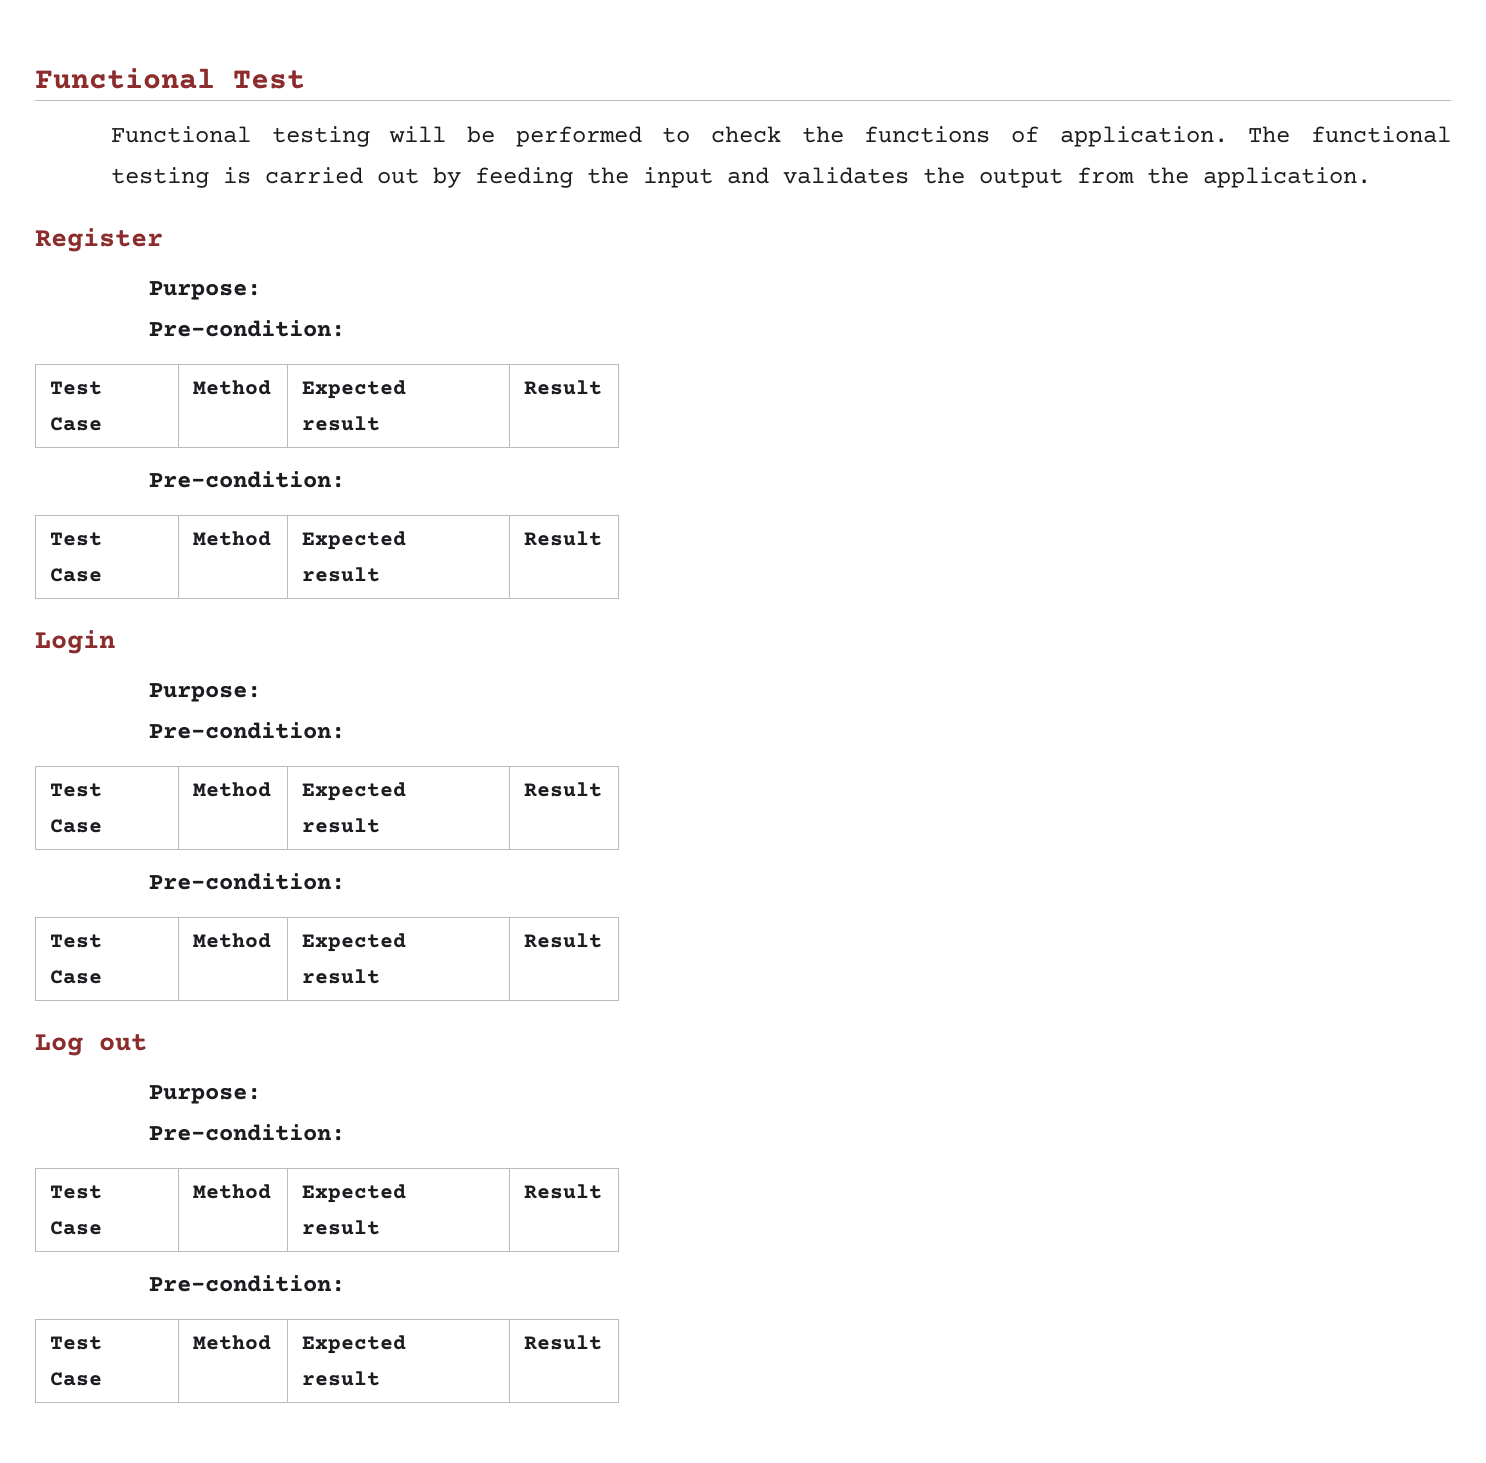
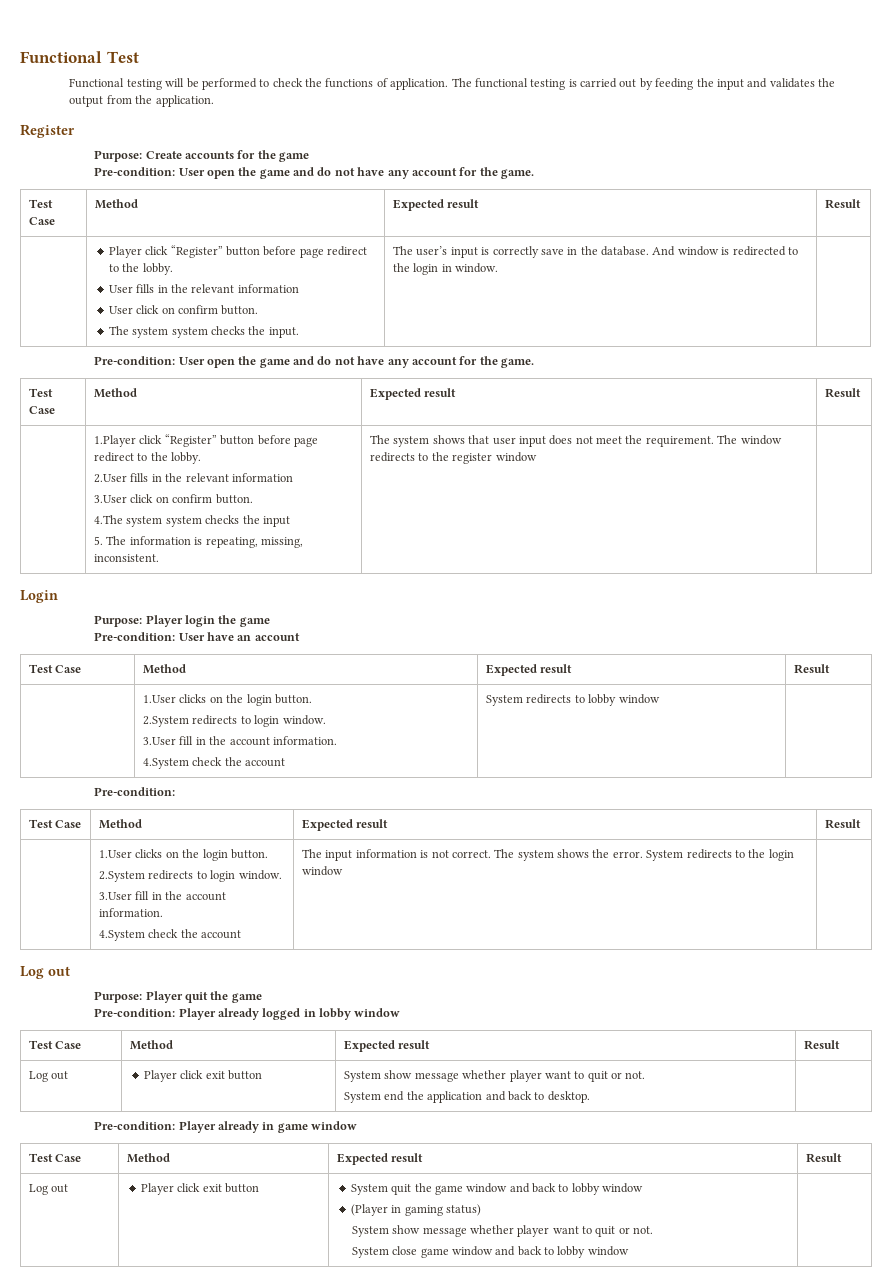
[148,320,345,337] [50,381,103,395] [50,417,103,431] [193,380,272,395] [302,380,407,399] [302,416,381,431] [524,380,603,395] [148,471,345,488] [50,532,103,546] [50,568,103,582] [193,531,272,546] [302,531,407,550] [302,567,381,582] [524,531,603,546] [35,630,115,654] [148,683,261,702] [148,722,345,739] [50,783,103,797] [50,819,103,833] [193,782,272,797] [302,782,407,801] [302,818,381,833] [524,782,603,797] [148,873,345,890] [50,934,103,948] [50,970,103,984] [193,933,272,948] [302,933,407,952] [302,969,381,984] [524,933,603,948] [35,1034,147,1056] [148,1085,261,1104] [148,1124,345,1141] [50,1185,103,1199] [50,1221,103,1235] [193,1184,272,1199] [302,1184,407,1203] [302,1220,381,1235] [524,1184,603,1199] [148,1275,345,1292] [50,1336,103,1350] [50,1372,103,1386] [193,1335,272,1350] [302,1335,407,1354] [302,1371,381,1386] [524,1335,603,1350] // Pre-condition: // Test Case | Method | Expected result | Result // Pre-condition: // Test Case | Method | Expected result | Result // Login // Purpose: // Pre-condition: // Test Case | Method | Expected result | Result // Pre-condition: // Test Case | Method | Expected result | Result // Log out // Purpose: // Pre-condition: // Test Case | Method | Expected result | Result // Pre-condition: // Test Case | Method | Expected result | Result -> [145,150,310,162] [94,167,535,179] [29,199,54,208] [29,217,56,225] [95,199,139,209] [393,199,480,211] [825,199,862,209] [108,245,368,258] [108,263,173,275] [108,284,299,293] [108,305,259,315] [108,326,299,338] [393,246,798,258] [393,263,499,275] [94,356,535,368] [29,388,54,397] [29,406,56,414] [94,388,138,398] [370,388,457,400] [825,388,862,398] [94,434,318,447] [94,452,202,464] [94,473,293,483] [94,494,253,504] [94,515,290,527] [94,536,303,548] [94,554,160,562] [370,435,782,447] [370,452,537,464] [20,590,58,603] [94,615,270,627] [94,632,300,641] [29,664,82,673] [143,664,187,674] [486,664,573,676] [794,664,831,674] [143,694,312,706] [143,715,326,727] [143,736,337,746] [143,757,286,769] [486,694,660,706] [94,787,176,796] [29,819,82,828] [99,819,143,829] [302,819,389,831] [825,819,862,829] [99,849,268,861] [99,870,282,882] [99,891,226,901] [99,908,164,917] [99,929,242,941] [302,849,794,861] [302,866,344,876] [20,966,70,979] [94,991,262,1003] [94,1008,401,1020] [29,1040,82,1049] [130,1040,174,1050] [344,1040,431,1052] [804,1040,841,1050] [29,1071,69,1082] [143,1070,262,1082] [344,1070,646,1082] [344,1091,590,1103] [94,1121,358,1133] [29,1153,82,1162] [127,1153,171,1163] [337,1153,424,1165] [806,1153,843,1163] [29,1184,69,1195] [140,1183,259,1195] [350,1183,644,1195] [350,1204,481,1216] [351,1225,654,1237] [351,1246,629,1258] Create accounts for the game // Pre-condition: User open the game and do not have any account for the game. // Test Case | Method | Expected result | Result // | Player click “Register” button before page redirect to the lobby. // User fills in the relevant information // User click on confirm button. // The system system checks the input. | The user’s input is correctly save in the database. And window is redirected to the login in window. | // Pre-condition: User open the game and do not have any account for the game. // Test Case | Method | Expected result | Result // | 1.Player click “Register” button before page redirect to the lobby. // 2.User fills in the relevant information // 3.User click on confirm button. // 4.The system system checks the input // 5. The information is repeating, missing, inconsistent. | The system shows that user input does not meet the requirement. The window redirects to the register window | // Login // Purpose: Player login the game // Pre-condition: User have an account // Test Case | Method | Expected result | Result // | 1.User clicks on the login button. // 2.System redirects to login window. // 3.User fill in the account information. // 4.System check the account | System redirects to lobby window | // Pre-condition: // Test Case | Method | Expected result | Result // | 1.User clicks on the login button. // 2.System redirects to login window. // 3.User fill in the account information. // 4.System check the account | The input information is not correct. The system shows the error. System redirects to the login window | // Log out // Purpose: Player quit the game // Pre-condition: Player already logged in lobby window // Test Case | Method | Expected result | Result // Log out | Player click exit button | System show message whether player want to quit or not. // System end the application and back to desktop. | // Pre-condition: Player already in game window // Test Case | Method | Expected result | Result // Log out | Player click exit button | System quit the game window and back to lobby window // (Player in gaming status) // System show message whether player want to quit or not. // System close game window and back to lobby window |

